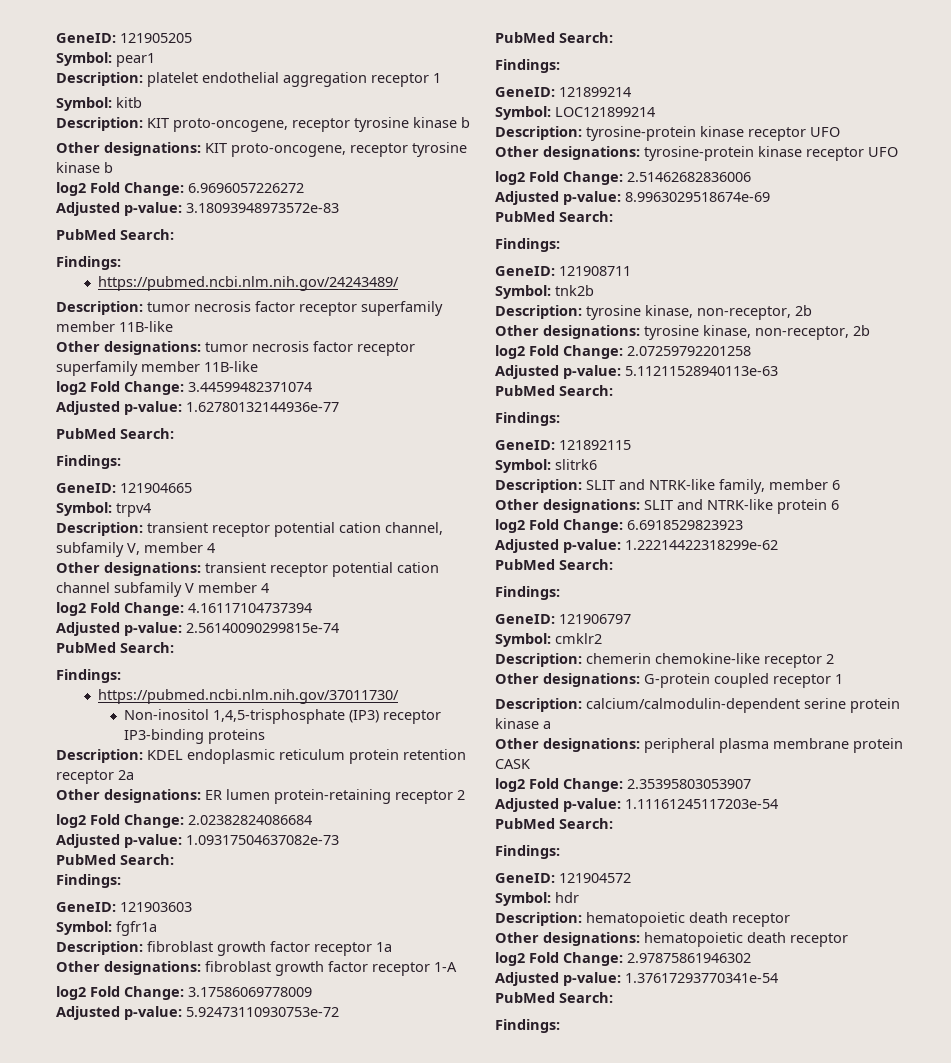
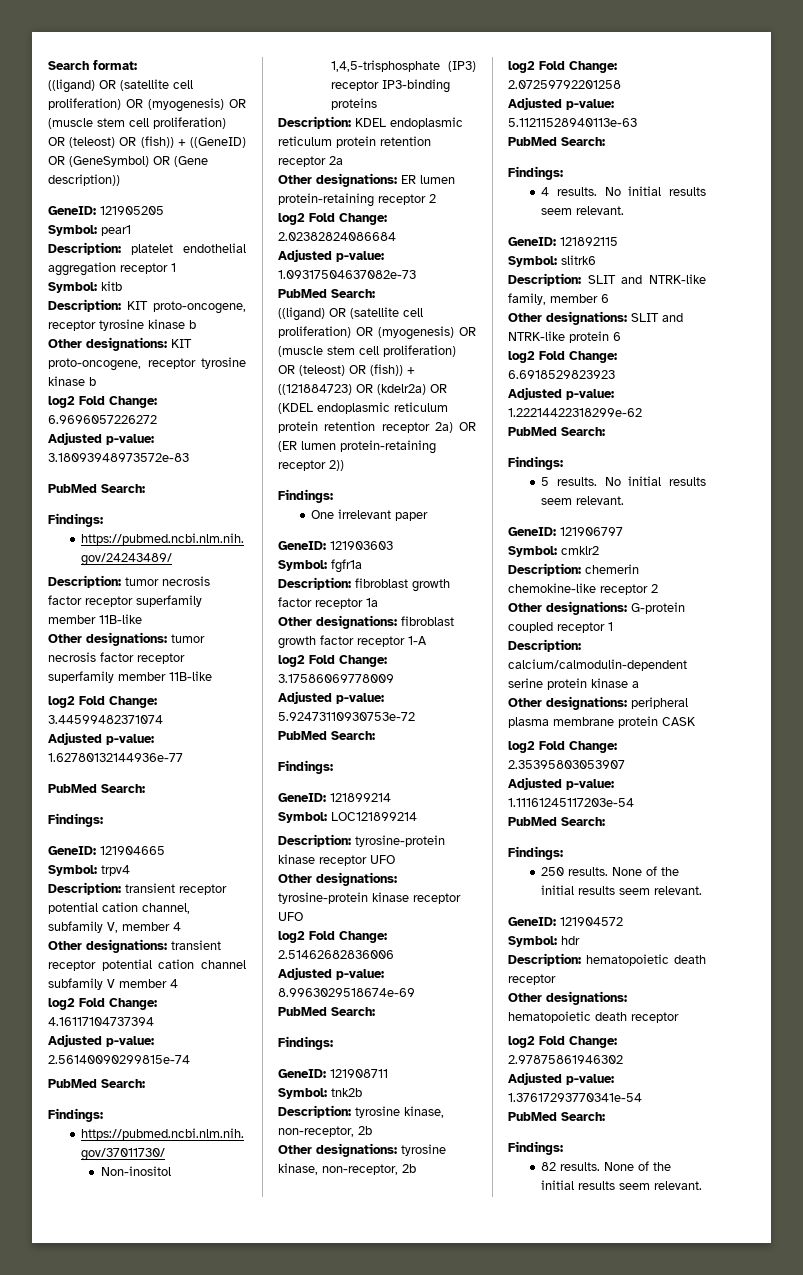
(56, 38) none -> [48,60,137,70] [48,79,193,93] [48,98,246,112] [48,117,226,129] [48,136,246,148] [48,156,208,167] [48,174,120,186] Search format: // ((ligand) OR (satellite cell proliferation) OR (myogenesis) OR (muscle stem cell proliferation) OR (teleost) OR (fish)) + ((GeneID) OR (GeneSymbol) OR (Gene description)) //
[56,874,121,888] Findings: -> [278,307,423,321] [278,326,476,340] [278,345,456,357] [278,364,415,376] [278,384,447,395] [278,402,448,414] [278,421,476,433] [278,440,436,454] [278,460,344,471] [278,489,333,503] [311,509,429,521] ((ligand) OR (satellite cell proliferation) OR (myogenesis) OR (muscle stem cell proliferation) OR (teleost) OR (fish)) + ((121884723) OR (kdelr2a) OR (KDEL endoplasmic reticulum protein retention receptor 2a) OR (ER lumen protein-retaining receptor 2)) // Findings: // One irrelevant paper
(560, 419) none -> [541,186,706,196] [541,206,625,215] // 4 results. No initial results seem relevant.
(560, 593) none -> [541,476,706,486] [541,496,625,505] // 5 results. No initial results seem relevant.
(560, 852) none -> [541,866,680,876] [541,885,703,895] // 250 results. None of the initial results seem relevant.
(560, 1026) none -> [541,1161,672,1171] [541,1180,703,1190] // 82 results. None of the initial results seem relevant.

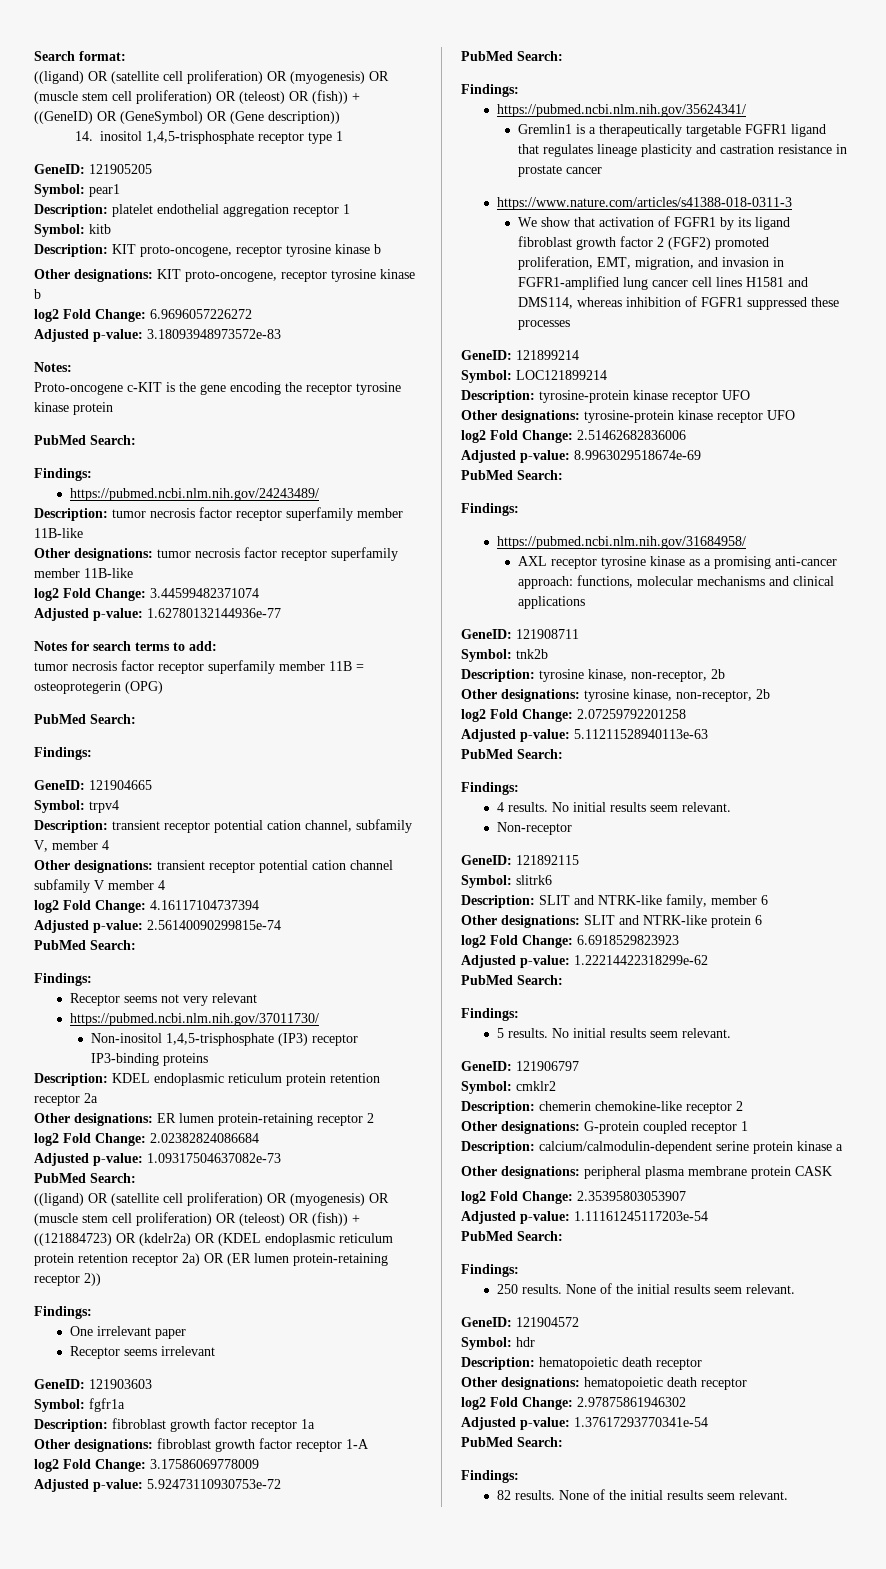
(120, 180) none -> [75,131,344,144] // 14. inositol 1,4,5-trisphosphate receptor type 1
(189, 457) none -> [34,362,72,372] [34,382,401,395] [34,402,113,415] // Notes: // Proto-oncogene c-KIT is the gene encoding the receptor tyrosine kinase protein
(183, 757) none -> [34,641,217,651] [34,660,364,674] [34,681,163,694] // Notes for search terms to add: // tumor necrosis factor receptor superfamily member 11B = osteoprotegerin (OPG)
(103, 1115) none -> [70,993,258,1006] // Receptor seems not very relevant
(429, 516) none -> [70,1346,216,1359] // Receptor seems irrelevant
(333, 767) none -> [497,104,747,117] [517,124,826,137] [517,144,847,157] [517,165,602,177] [497,197,793,210] [517,216,790,230] [517,236,769,250] [517,256,784,270] [517,276,808,290] [517,296,839,310] [517,320,570,330] // https://pubmed.ncbi.nlm.nih.gov/35624341/ // Gremlin1 is a therapeutically targetable FGFR1 ligand that regulates lineage plasticity and castration resistance in prostate cancer // https://www.nature.com/articles/s41388-018-0311-3 // We show that activation of FGFR1 by its ligand fibroblast growth factor 2 (FGF2) promoted proliferation, EMT, migration, and invasion in FGFR1-amplified lung cancer cell lines H1581 and DMS114, whereas inhibition of FGFR1 suppressed these processes
(333, 1043) none -> [497,536,747,549] [517,556,837,569] [517,575,834,589] [517,596,585,609] // https://pubmed.ncbi.nlm.nih.gov/31684958/ // AXL receptor tyrosine kinase as a promising anti-cancer approach: functions, molecular mechanisms and clinical applications
(625, 210) none -> [497,822,573,835] // Non-receptor

